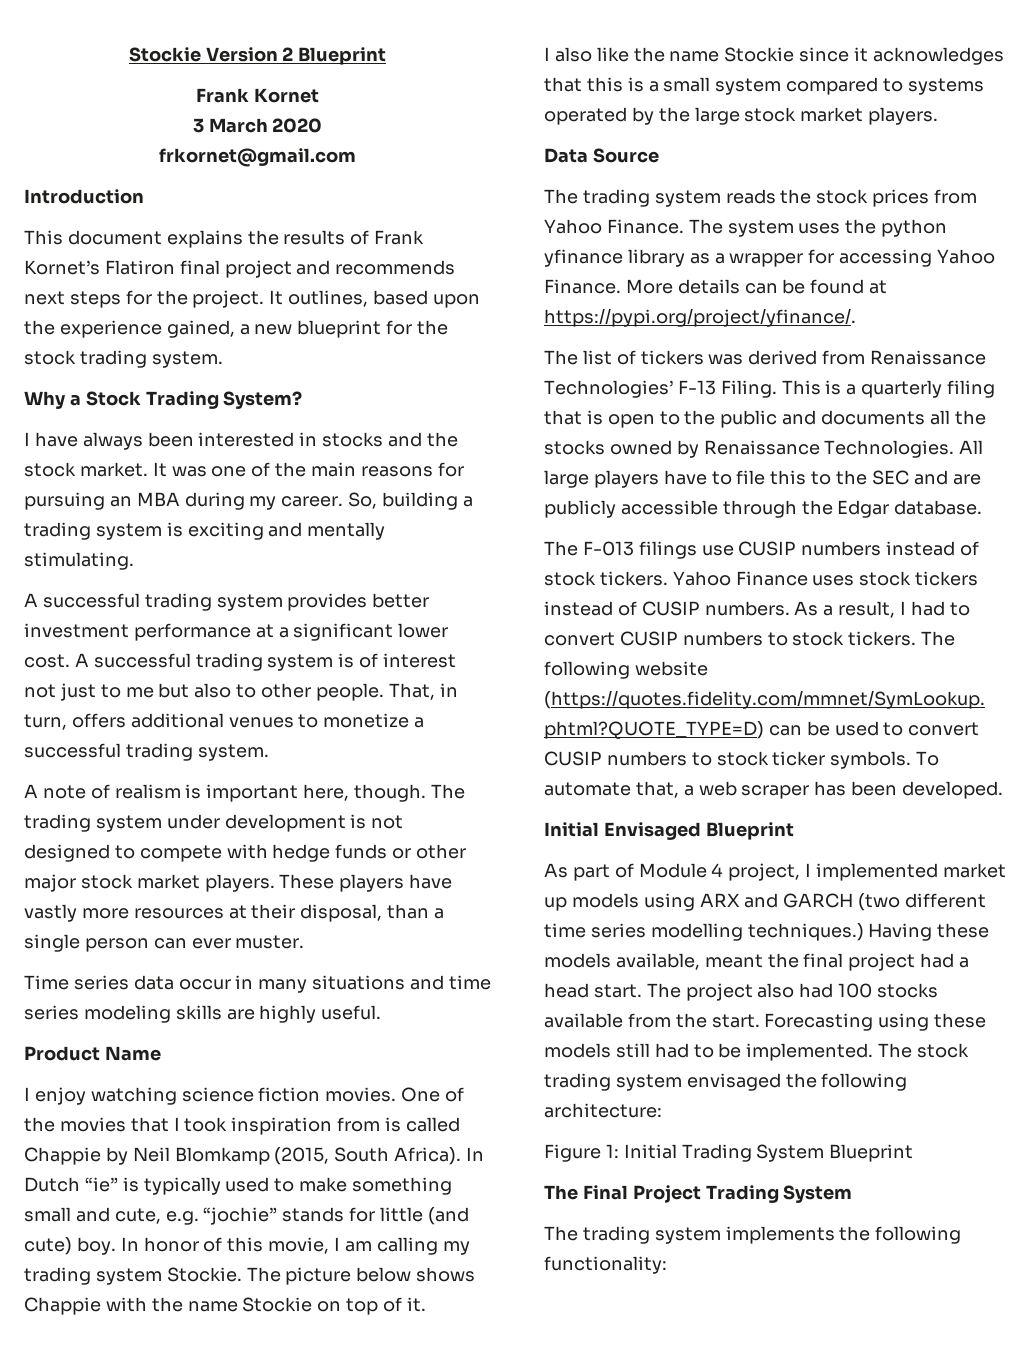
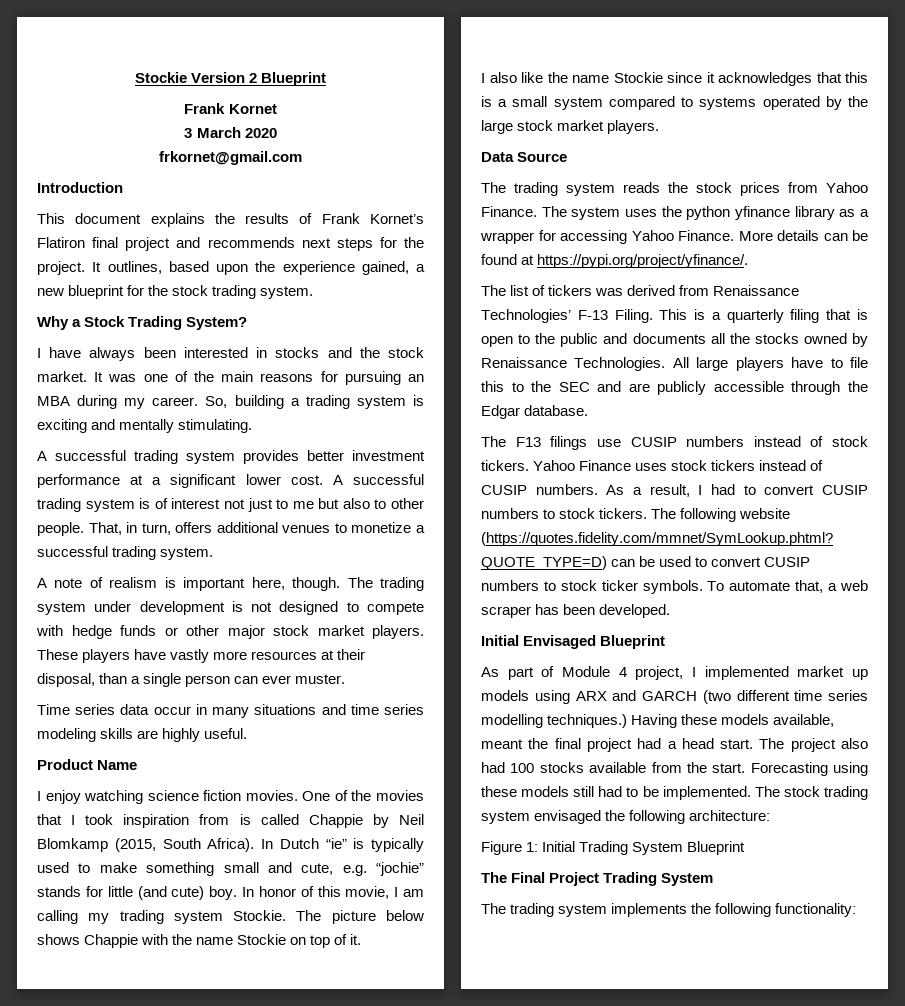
[582,541,634,556] F-013 -> [515,437,541,447] F13

